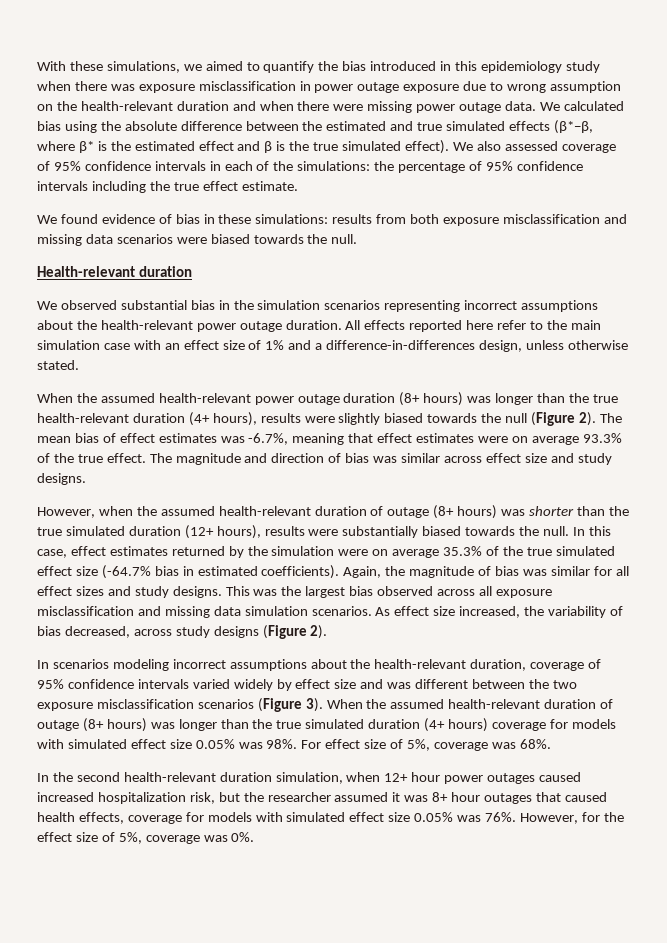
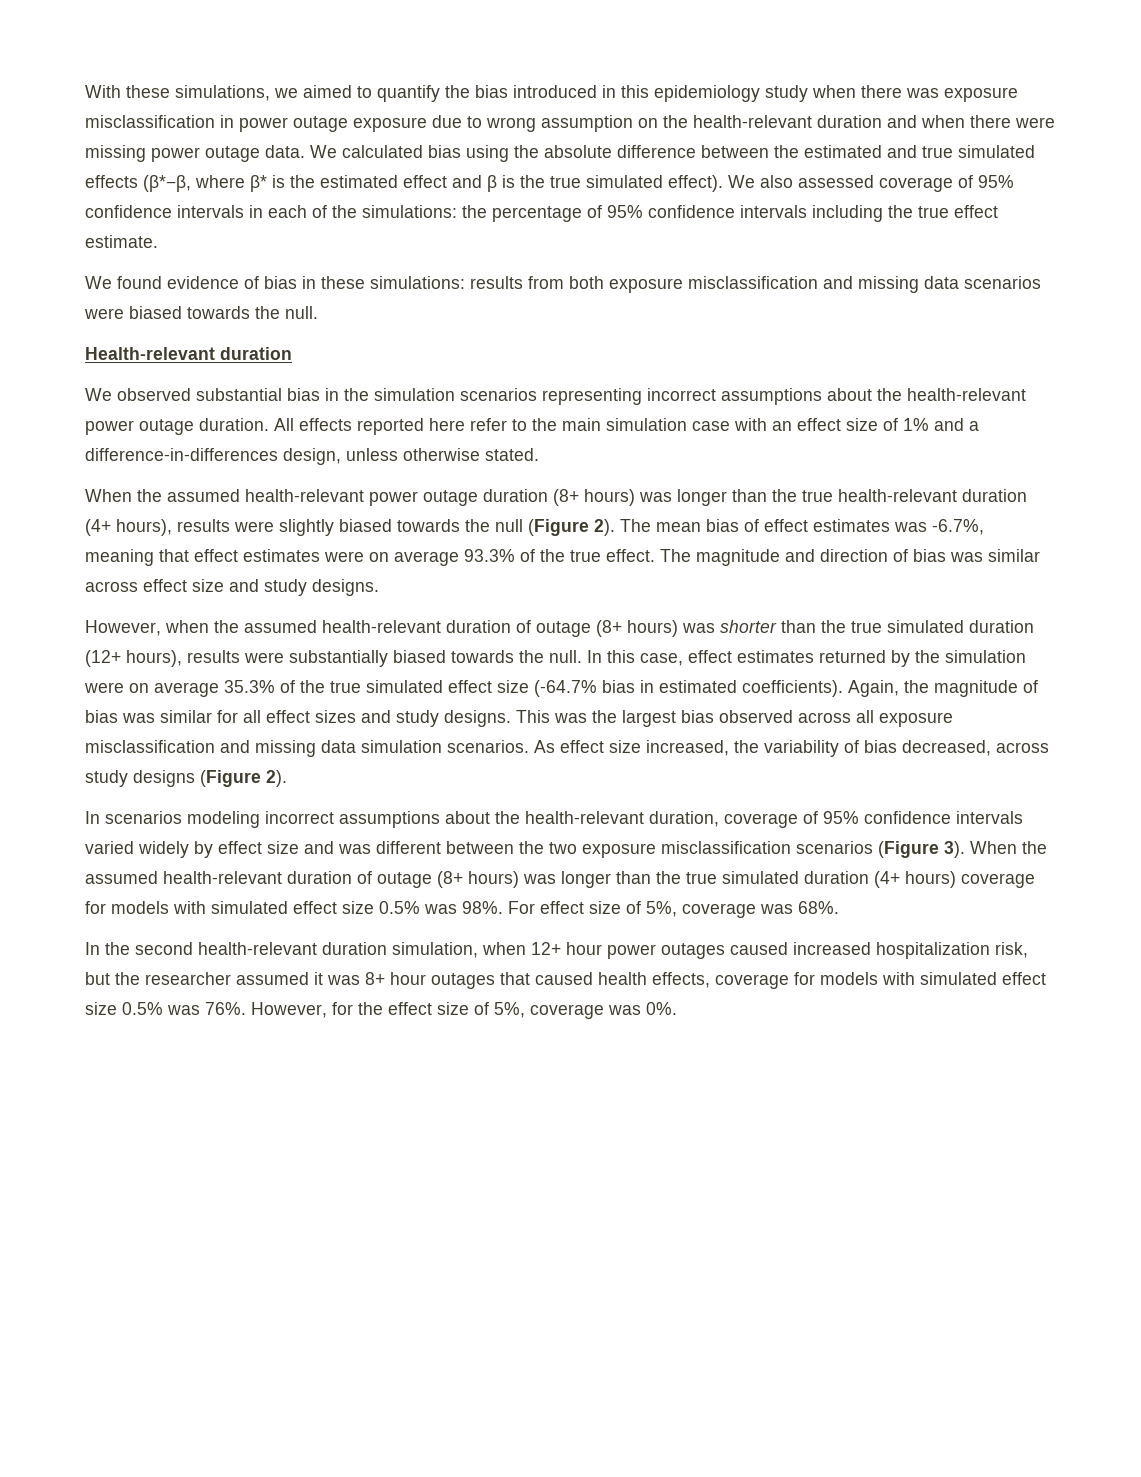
[195,739,235,749] 0.05% -> [379,901,420,914] 0.5%
[414,812,454,822] 0.05% -> [122,1002,163,1015] 0.5%

